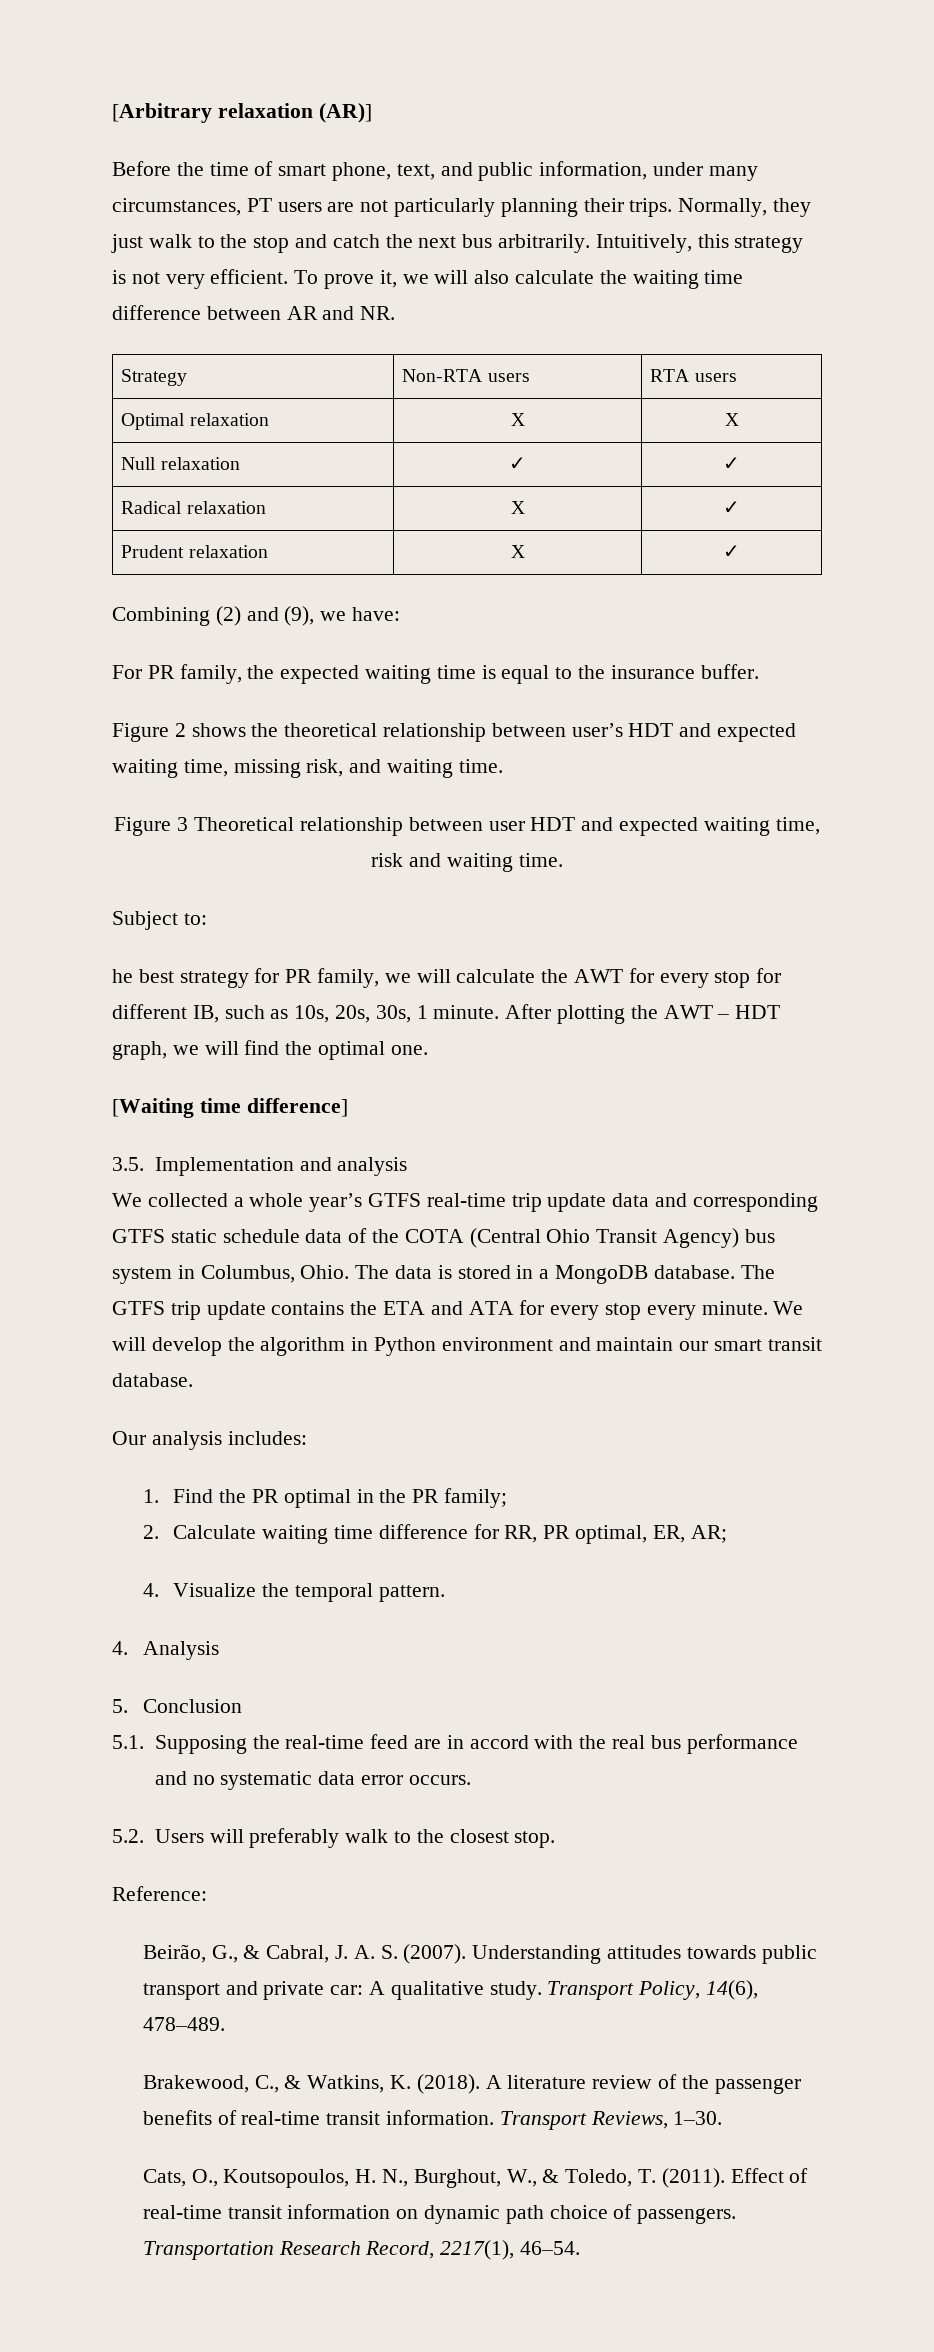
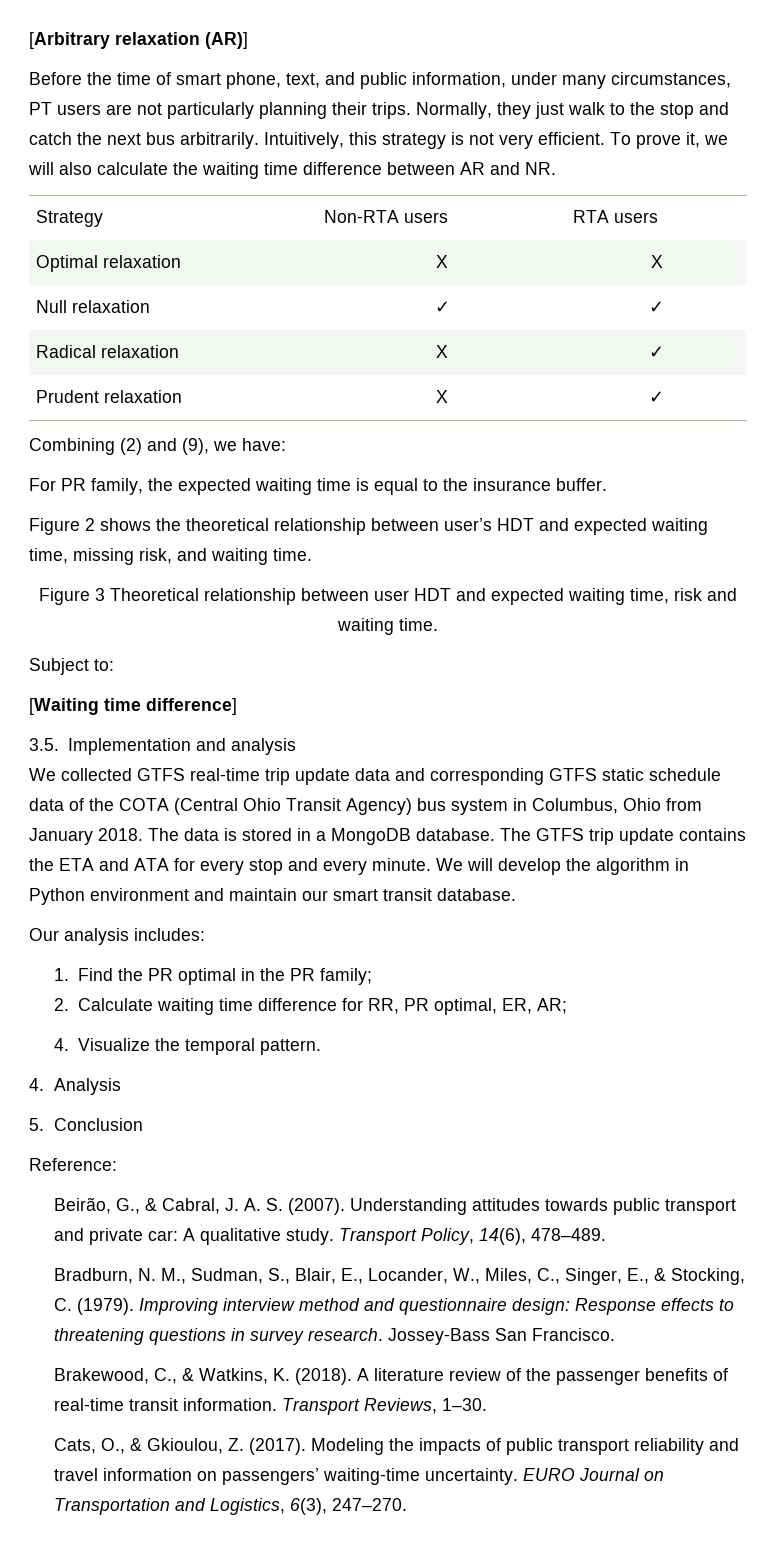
[112,968,782,988] [112,1004,781,1024] [112,1040,428,1060] // he best strategy for PR family, we will calculate the AWT for every stop for different IB, such as 10s, 20s, 30s, 1 minute. After plotting the AWT – HDT graph, we will find the optimal one. -> (114, 665) none
[233,1193,363,1212] a whole year’s -> (132, 774) none
[300,1265,350,1279] Ohio. -> [623,798,702,811] [29,828,143,845] Ohio from January 2018.
(642, 1311) none -> [288,858,318,871] and
[112,1734,798,1754] [154,1771,471,1790] [112,1828,556,1848] // 5.1. Supposing the real-time feed are in accord with the real bus performance and no systematic data error occurs. // 5.2. Users will preferably walk to the closest stop. -> (143, 1124) none
(225, 2024) none -> [53,1268,745,1285] [53,1298,734,1315] [53,1328,615,1345] // Bradburn, N. M., Sudman, S., Blair, E., Locander, W., Miles, C., Singer, E., & Stocking, C. (1979). Improving interview method and questionnaire design: Response effects to threatening questions in survey research. Jossey-Bass San Francisco.
[223,2168,809,2188] [142,2204,737,2224] [142,2240,580,2260] Koutsopoulos, H. N., Burghout, W., & Toledo, T. (2011). Effect of real-time transit information on dynamic path choice of passengers. Transportation Research Record, 2217(1), 46–54. -> [129,1438,739,1455] [53,1468,664,1485] [53,1498,407,1515] & Gkioulou, Z. (2017). Modeling the impacts of public transport reliability and travel information on passengers’ waiting-time uncertainty. EURO Journal on Transportation and Logistics, 6(3), 247–270.

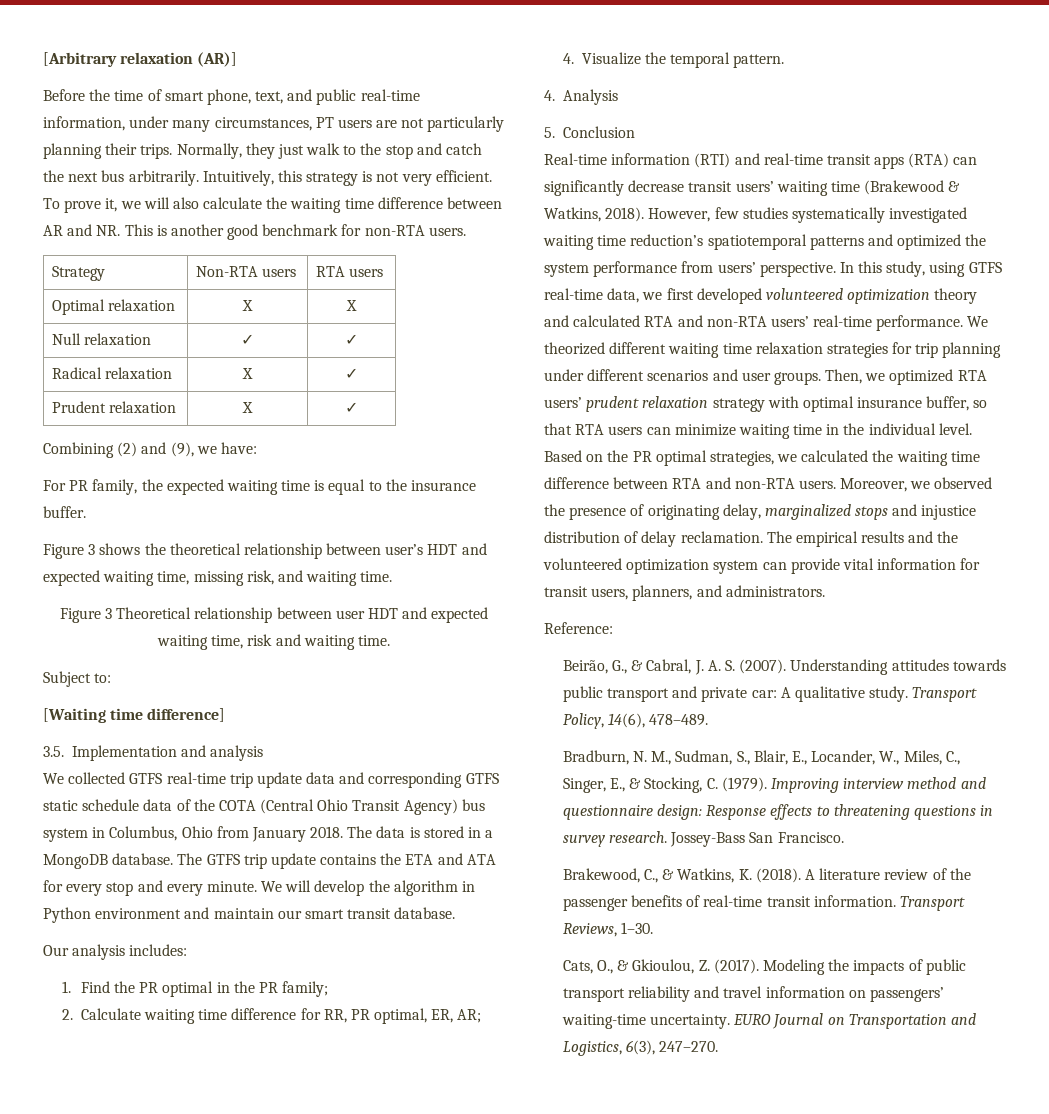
(407, 80) none -> [360,89,420,101] real-time
(556, 168) none -> [124,224,466,240] This is another good benchmark for non-RTA users.
[85,518,95,531] 2 -> [88,544,96,555] 3
(143, 1124) none -> [544,153,978,169] [544,180,961,196] [544,207,968,223] [543,234,987,250] [544,261,1002,277] [544,288,978,304] [544,315,989,331] [544,342,1002,358] [544,369,987,385] [544,396,988,412] [544,423,972,439] [544,450,980,466] [544,477,993,492] [544,504,977,520] [544,531,959,547] [543,558,981,574] [544,585,825,601] // Real-time information (RTI) and real-time transit apps (RTA) can significantly decrease transit users’ waiting time (Brakewood & Watkins, 2018). However, few studies systematically investigated waiting time reduction’s spatiotemporal patterns and optimized the system performance from users’ perspective. In this study, using GTFS real-time data, we first developed volunteered optimization theory and calculated RTA and non-RTA users’ real-time performance. We theorized different waiting time relaxation strategies for trip planning under different scenarios and user groups. Then, we optimized RTA users’ prudent relaxation strategy with optimal insurance buffer, so that RTA users can minimize waiting time in the individual level. Based on the PR optimal strategies, we calculated the waiting time difference between RTA and non-RTA users. Moreover, we observed the presence of originating delay, marginalized stops and injustice distribution of delay reclamation. The empirical results and the volunteered optimization system can provide vital information for transit users, planners, and administrators.

